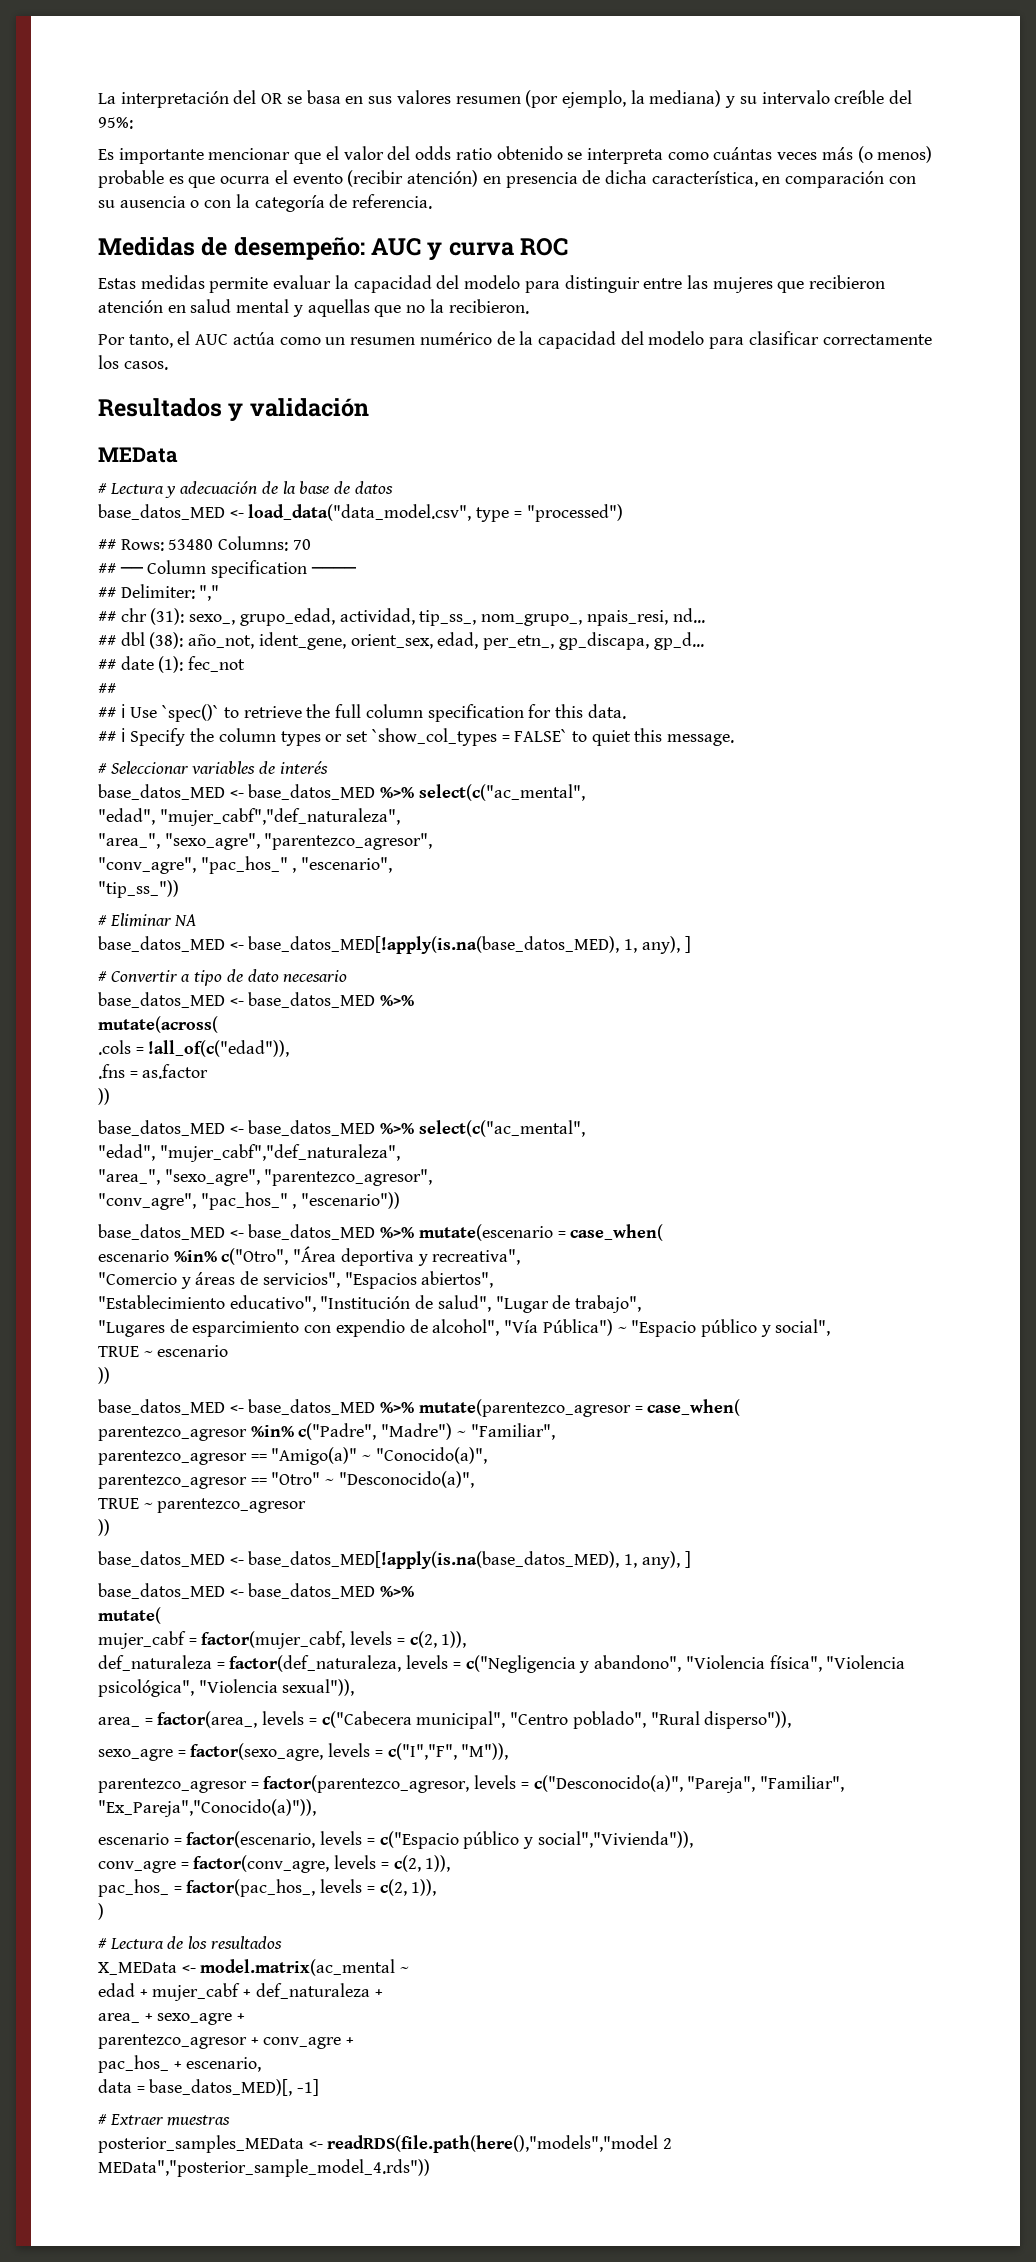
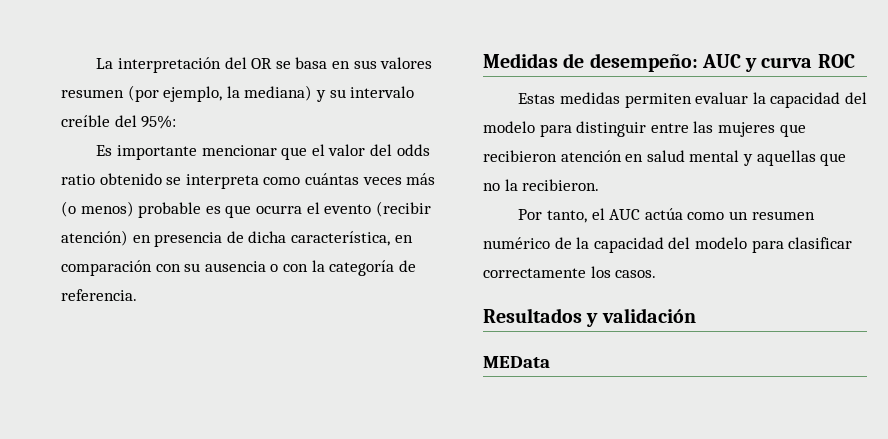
[209,277,269,293] permite -> [624,93,692,108] permiten
[98,481,393,498] [98,504,623,522] [98,536,311,551] [98,560,357,578] [98,584,220,601] [98,608,705,626] [98,632,704,650] [98,656,246,673] [98,683,116,694] [98,704,626,722] [98,728,735,746] [98,761,328,774] [98,784,585,801] [98,808,400,826] [98,833,433,850] [98,856,393,874] [98,880,179,898] [98,913,197,927] [98,936,691,954] [98,969,348,986] [98,992,415,1008] [98,1016,218,1033] [98,1040,290,1057] [98,1064,209,1079] [98,1088,110,1105] [98,1120,585,1137] [98,1144,400,1162] [98,1169,433,1186] [98,1192,401,1210] [98,1224,664,1241] [98,1246,521,1266] [98,1271,494,1289] [98,1295,642,1313] [98,1319,831,1337] [98,1345,229,1357] [98,1367,110,1384] [98,1399,741,1417] [98,1423,555,1441] [98,1447,487,1465] [98,1471,474,1489] [98,1498,307,1513] [98,1519,110,1536] [98,1551,691,1569] [98,1583,415,1599] [98,1607,161,1624] [98,1631,467,1649] [98,1655,906,1673] [98,1679,355,1697] [98,1711,792,1729] [98,1743,509,1761] [98,1775,845,1793] [98,1799,316,1817] [98,1831,693,1849] [98,1855,451,1873] [98,1879,437,1897] [98,1903,104,1920] [98,1936,282,1949] [98,1959,410,1976] [98,1983,383,2001] [98,2013,246,2025] [98,2034,355,2049] [98,2055,262,2073] [98,2079,320,2096] [98,2114,231,2126] [98,2135,673,2153] [98,2159,430,2177] // # Lectura y adecuación de la base de datos // base_datos_MED <- load_data("data_model.csv", type = "processed") // ## Rows: 53480 Columns: 70 // ## ── Column specification ──── // ## Delimiter: "," // ## chr (31): sexo_, grupo_edad, actividad, tip_ss_, nom_grupo_, npais_resi, nd... // ## dbl (38): año_not, ident_gene, orient_sex, edad, per_etn_, gp_discapa, gp_d... // ## date (1): fec_not // ## // ## ℹ Use `spec()` to retrieve the full column specification for this data. // ## ℹ Specify the column types or set `show_col_types = FALSE` to quiet this message. // # Seleccionar variables de interés // base_datos_MED <- base_datos_MED %>% select(c("ac_mental", // "edad", "mujer_cabf","def_naturaleza", // "area_", "sexo_agre", "parentezco_agresor", // "conv_agre", "pac_hos_" , "escenario", // "tip_ss_")) // # Eliminar NA // base_datos_MED <- base_datos_MED[!apply(is.na(base_datos_MED), 1, any), ] // # Convertir a tipo de dato necesario // base_datos_MED <- base_datos_MED %>% // mutate(across( // .cols = !all_of(c("edad")), // .fns = as.factor // )) // base_datos_MED <- base_datos_MED %>% select(c("ac_mental", // "edad", "mujer_cabf","def_naturaleza", // "area_", "sexo_agre", "parentezco_agresor", // "conv_agre", "pac_hos_" , "escenario")) // base_datos_MED <- base_datos_MED %>% mutate(escenario = case_when( // escenario %in% c("Otro", "Área deportiva y recreativa", // "Comercio y áreas de servicios", "Espacios abiertos", // "Establecimiento educativo", "Institución de salud", "Lugar de trabajo", // "Lugares de esparcimiento con expendio de alcohol", "Vía Pública") ~ "Espacio público y social", // TRUE ~ escenario // )) // base_datos_MED <- base_datos_MED %>% mutate(parentezco_agresor = case_when( // parentezco_agresor %in% c("Padre", "Madre") ~ "Familiar", // parentezco_agresor == "Amigo(a)" ~ "Conocido(a)", // parentezco_agresor == "Otro" ~ "Desconocido(a)", // TRUE ~ parentezco_agresor // )) // base_datos_MED <- base_datos_MED[!apply(is.na(base_datos_MED), 1, any), ] // base_datos_MED <- base_datos_MED %>% // mutate( // mujer_cabf = factor(mujer_cabf, levels = c(2, 1)), // def_naturaleza = factor(def_naturaleza, levels = c("Negligencia y abandono", "Violencia física", "Violencia psicológica", "Violencia sexual")), // area_ = factor(area_, levels = c("Cabecera municipal", "Centro poblado", "Rural disperso")), // sexo_agre = factor(sexo_agre, levels = c("I","F", "M")), // parentezco_agresor = factor(parentezco_agresor, levels = c("Desconocido(a)", "Pareja", "Familiar", "Ex_Pareja","Conocido(a)")), // escenario = factor(escenario, levels = c("Espacio público y social","Vivienda")), // conv_agre = factor(conv_agre, levels = c(2, 1)), // pac_hos_ = factor(pac_hos_, levels = c(2, 1)), // ) // # Lectura de los resultados // X_MEData <- model.matrix(ac_mental ~ // edad + mujer_cabf + def_naturaleza + // area_ + sexo_agre + // parentezco_agresor + conv_agre + // pac_hos_ + escenario, // data = base_datos_MED)[, -1] // # Extraer muestras // posterior_samples_MEData <- readRDS(file.path(here(),"models","model 2 MEData","posterior_sample_model_4.rds")) -> (550, 362) none

